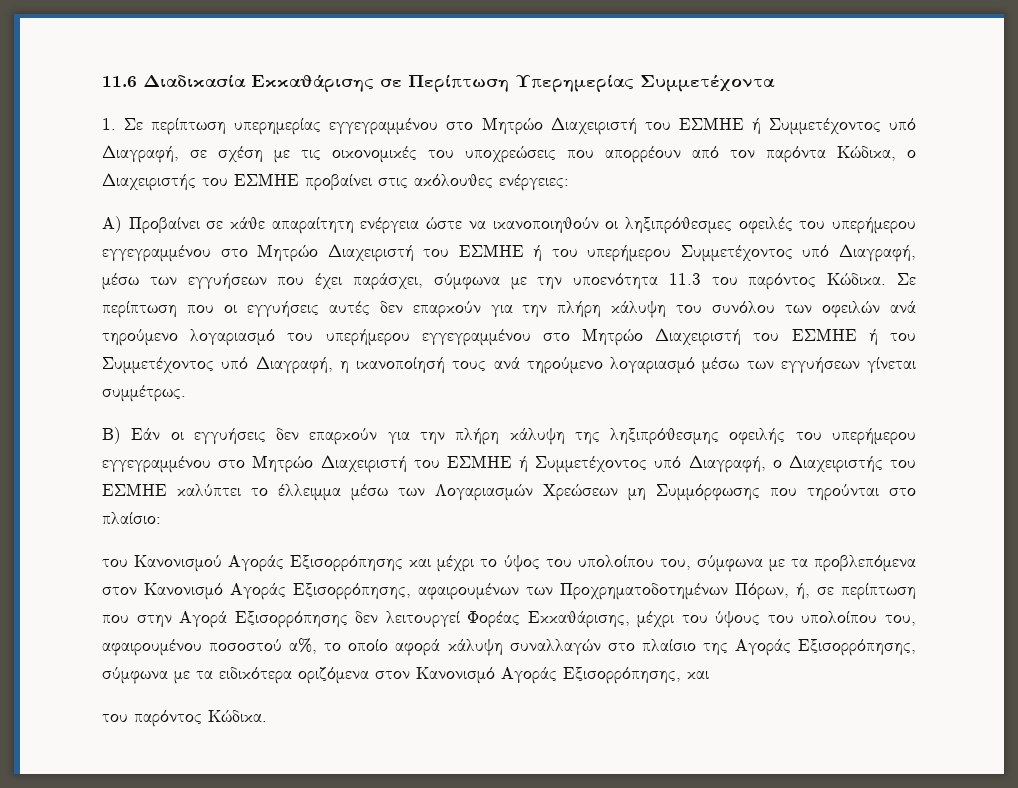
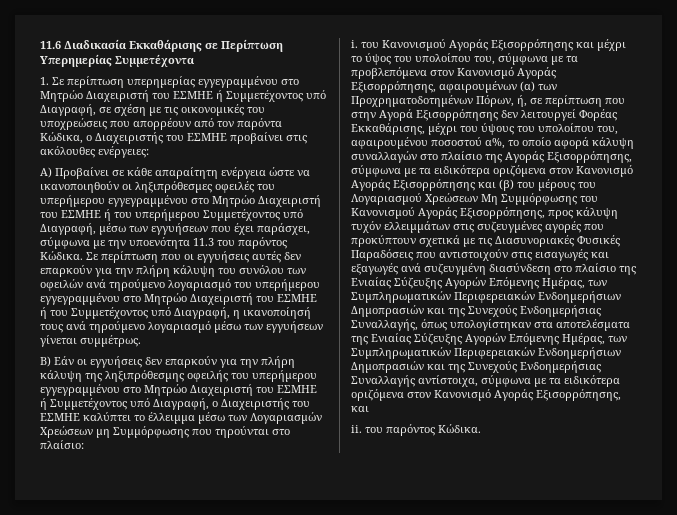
(161, 518) none -> [351,40,358,48] i.
(519, 591) none -> [520,81,535,92] (α)
(557, 675) none -> [393,179,596,191] [351,193,598,205] [351,207,618,219] [351,221,604,233] [351,235,620,247] [351,249,609,261] [351,263,636,275] [351,277,607,289] [351,291,621,303] [351,305,601,317] [351,319,630,331] [351,333,627,345] [351,347,621,359] [351,361,601,373] [351,375,620,387] [351,389,533,401] Εξισορρόπησης και (β) του μέρους του Λογαριασμού Χρεώσεων Μη Συμμόρφωσης του Κανονισμού Αγοράς Εξισορρόπησης, προς κάλυψη τυχόν ελλειμμάτων στις συζευγμένες αγορές που προκύπτουν σχετικά με τις Διασυνοριακές Φυσικές Παραδόσεις που αντιστοιχούν στις εισαγωγές και εξαγωγές ανά συζευγμένη διασύνδεση στο πλαίσιο της Ενιαίας Σύζευξης Αγορών Επόμενης Ημέρας, των Συμπληρωματικών Περιφερειακών Ενδοημερήσιων Δημοπρασιών και της Συνεχούς Ενδοημερήσιας Συναλλαγής, όπως υπολογίστηκαν στα αποτελέσματα της Ενιαίας Σύζευξης Αγορών Επόμενης Ημέρας, των Συμπληρωματικών Περιφερειακών Ενδοημερήσιων Δημοπρασιών και της Συνεχούς Ενδοημερήσιας Συναλλαγής αντίστοιχα, σύμφωνα με τα ειδικότερα οριζόμενα στον Κανονισμό Αγοράς
(709, 675) none -> [351,425,362,433] ii.

